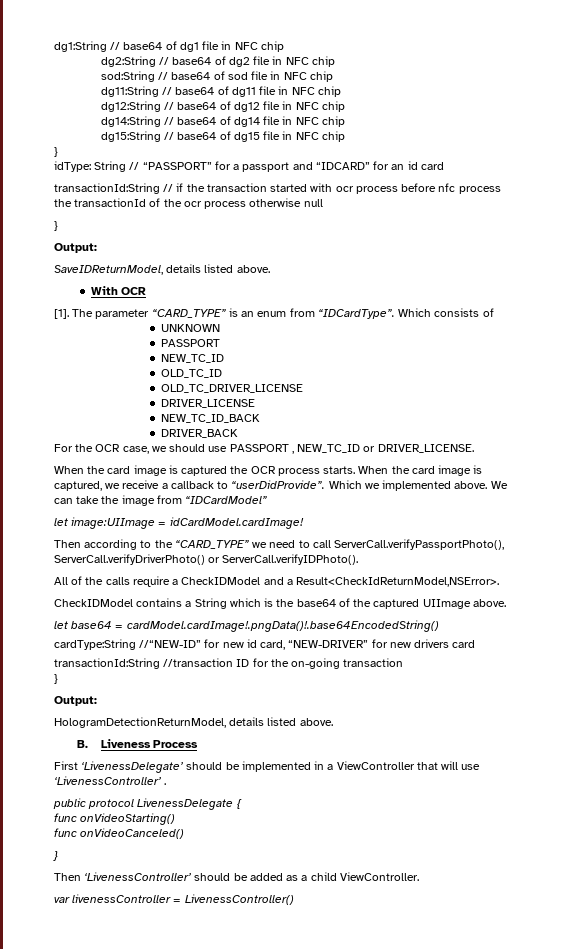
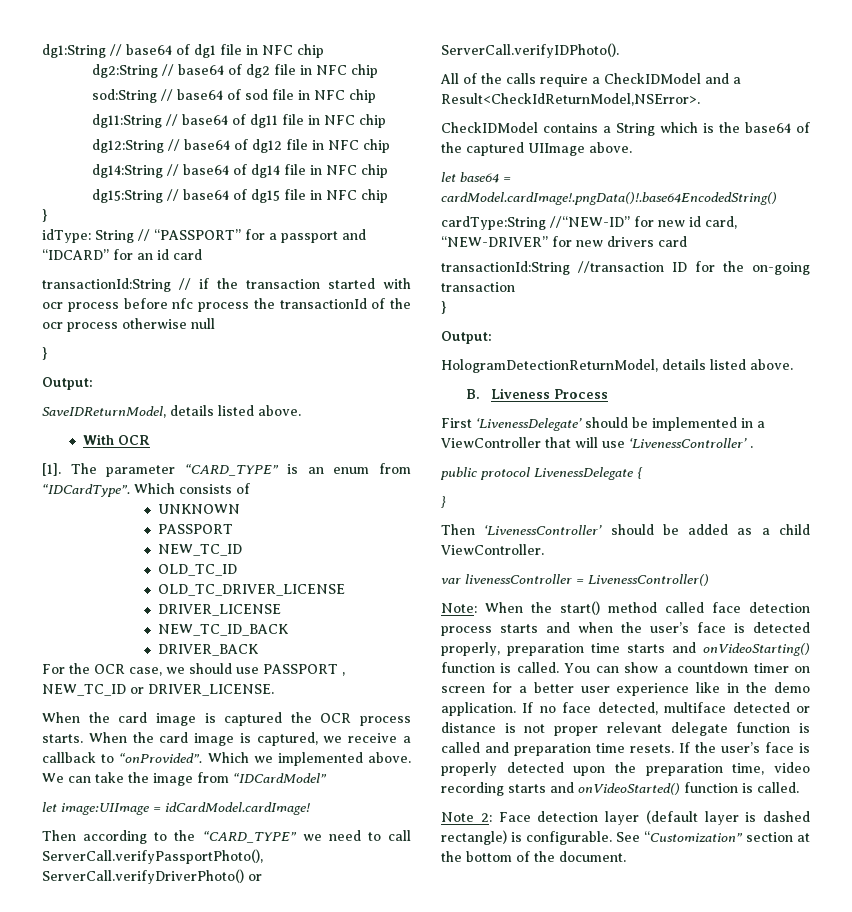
[231,480,326,489] “userDidProvide”. -> [119,753,203,763] “onProvided”.
[54,813,176,825] [54,828,185,839] // func onVideoStarting() // func onVideoCanceled() -> (643, 473) none
(294, 899) none -> [441,601,810,615] [441,622,810,636] [441,642,810,656] [441,662,810,673] [441,682,810,696] [441,702,810,716] [441,722,810,736] [441,742,810,756] [441,762,810,776] [441,782,799,796] [441,810,810,825] [441,830,810,845] [441,851,626,862] // Note: When the start() method called face detection process starts and when the user’s face is detected properly, preparation time starts and onVideoStarting() function is called. You can show a countdown timer on screen for a better user experience like in the demo application. If no face detected, multiface detected or distance is not proper relevant delegate function is called and preparation time resets. If the user’s face is properly detected upon the preparation time, video recording starts and onVideoStarted() function is called. // Note 2: Face detection layer (default layer is dashed rectangle) is configurable. See “Customization” section at the bottom of the document.

